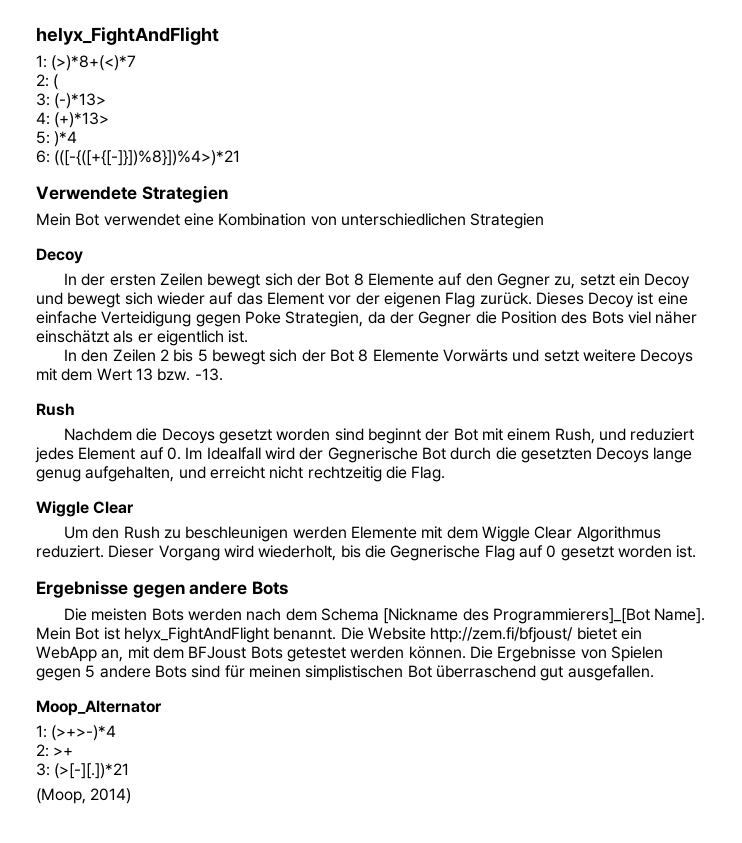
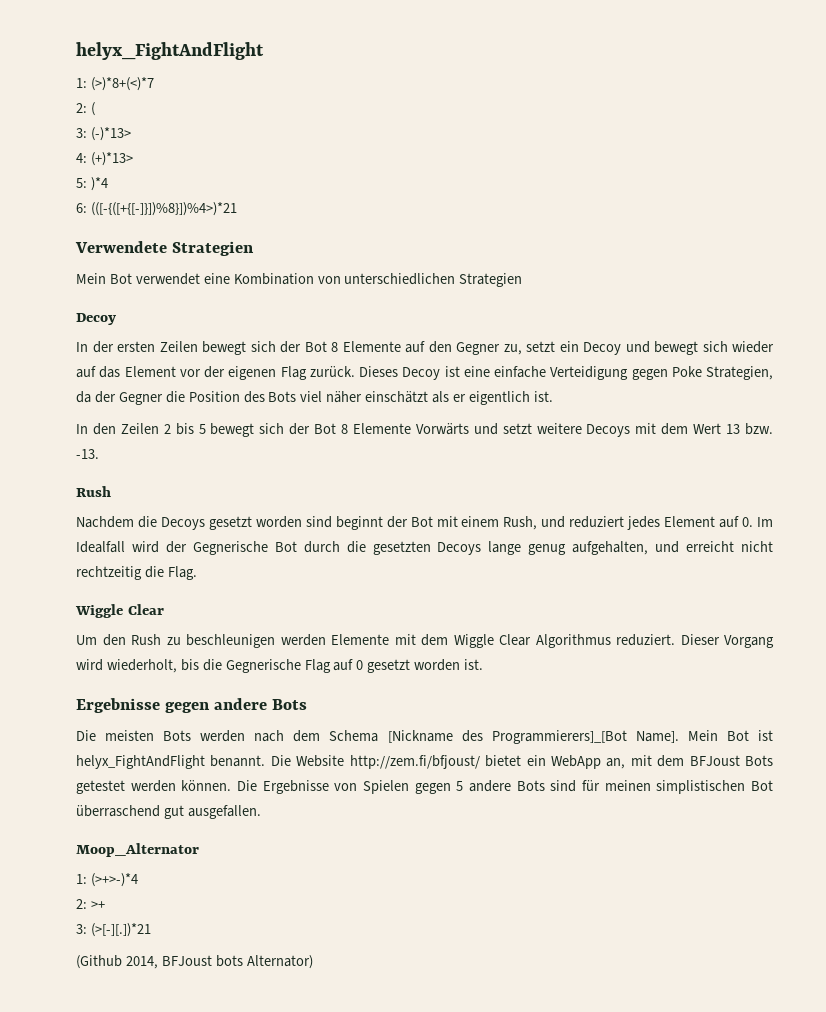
[36,788,132,804] (Moop, 2014) -> [76,955,313,969] (Github 2014, BFJoust bots Alternator)

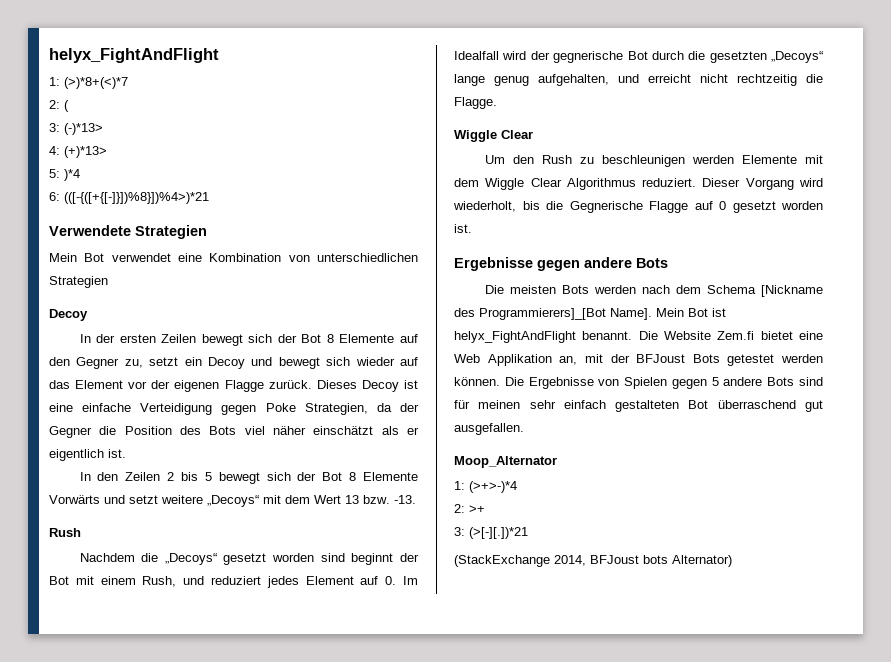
[280,366,307,380] Flag -> [224,380,264,392] Flagge
[586,424,631,437] Decoys -> [207,495,259,507] „Decoys“
[160,517,205,530] Decoys -> [164,553,217,565] „Decoys“
[192,541,268,555] Gegnerische -> [553,51,624,63] gegnerische
[437,542,482,555] Decoys -> [771,51,823,63] „Decoys“
[167,566,197,580] Flag. -> [454,97,497,109] Flagge.
[304,659,331,673] Flag -> [649,201,688,213] Flagge
[349,755,601,769] http://zem.fi/bfjoust/ bietet ein WebApp -> [717,331,823,340] [454,354,552,366] Zem.fi bietet eine Web Applikation
[657,755,685,767] dem -> [610,354,630,363] der
[656,780,746,794] simplistischen -> [529,400,680,412] sehr einfach gestalteten
[76,955,122,969] (Github -> [454,555,550,567] (StackExchange

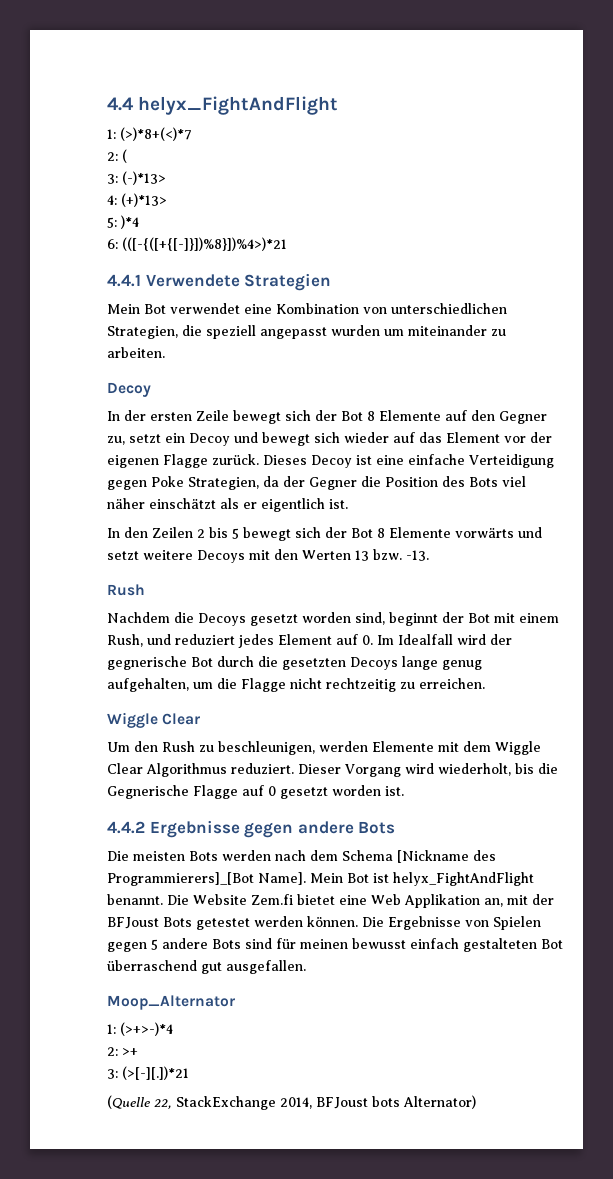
(49, 55) none -> [107,97,134,111] 4.4
(209, 198) none -> [107,274,141,287] 4.4.1
[49,276,108,288] Strategien -> [107,325,506,339] [107,347,165,358] Strategien, die speziell angepasst wurden um miteinander zu arbeiten.
[161,334,197,343] Zeilen -> [196,410,229,421] Zeile
[49,495,100,504] Vorwärts -> [455,527,514,538] vorwärts
[207,495,341,507] „Decoys“ mit dem Wert -> [197,549,351,563] Decoys mit den Werten
[164,553,345,565] „Decoys“ gesetzt worden sind -> [198,612,385,626] Decoys gesetzt worden sind,
[771,51,823,63] „Decoys“ -> [350,657,398,670] Decoys
[618,74,823,86] [454,97,497,109] und erreicht nicht rechtzeitig die Flagge. -> [193,678,485,692] um die Flagge nicht rechtzeitig zu erreichen.
[601,155,685,167] beschleunigen -> [218,741,315,755] beschleunigen,
(472, 228) none -> [107,821,145,834] 4.4.2
[529,400,556,409] sehr -> [352,938,406,949] bewusst
[454,555,550,567] (StackExchange -> [107,1095,276,1110] (Quelle 22, StackExchange

